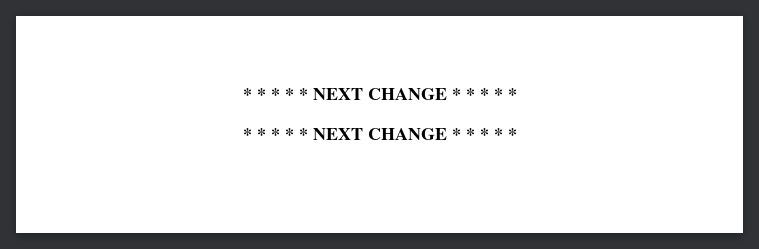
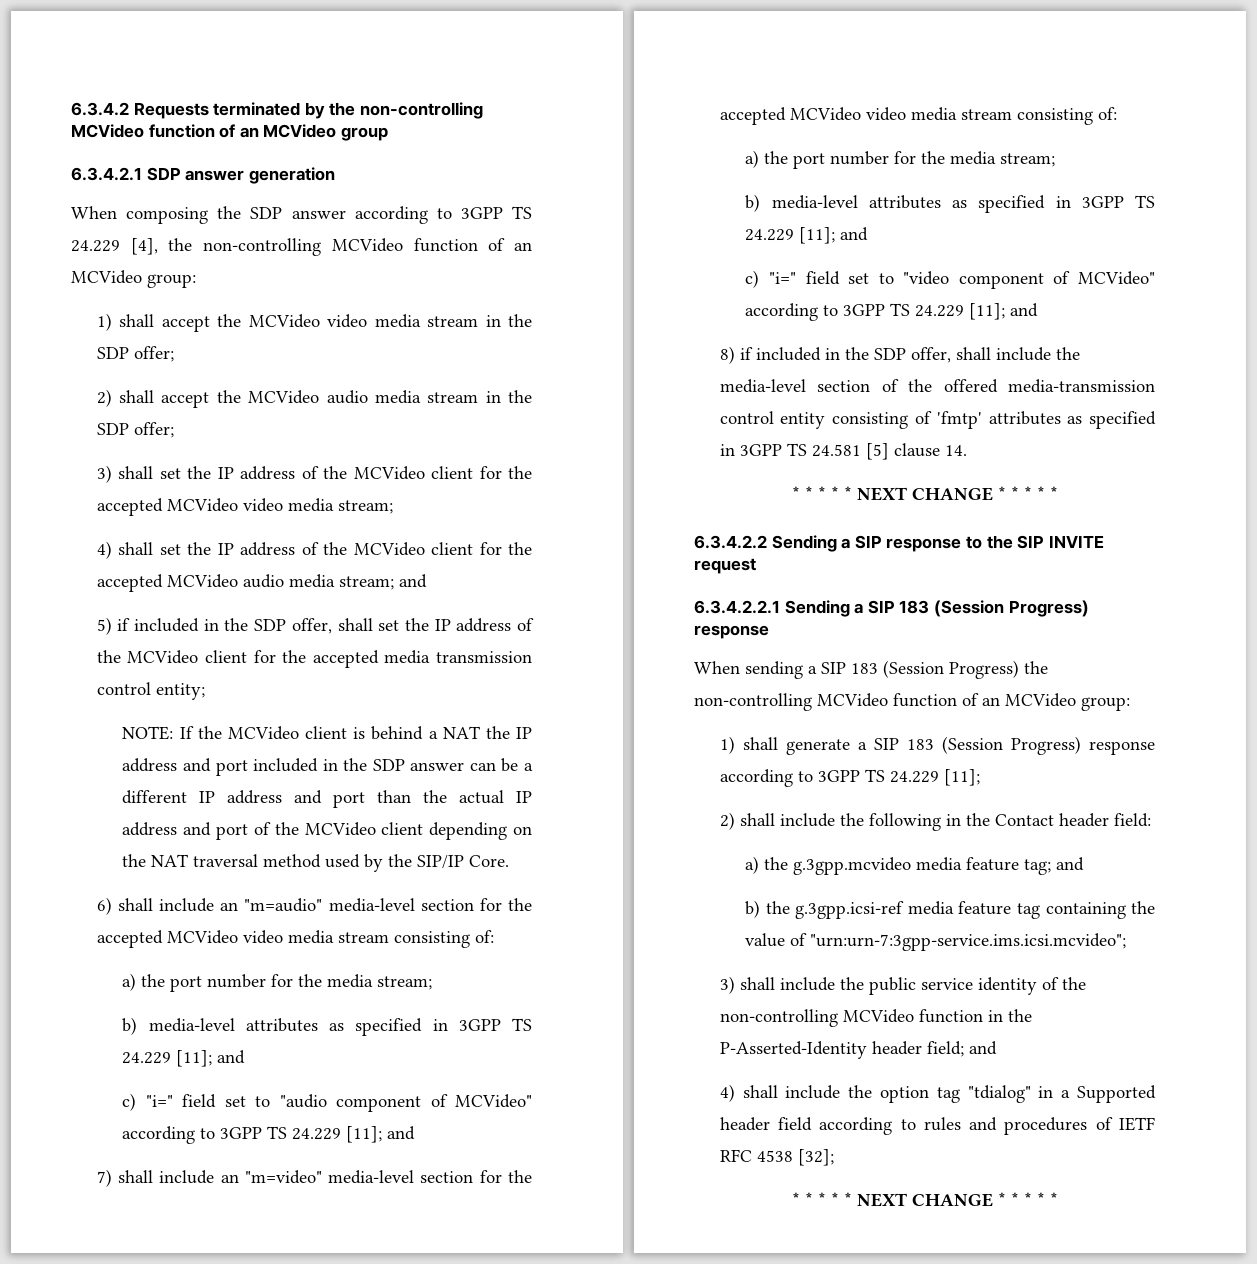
(242, 94) none -> [71,102,483,119] [71,124,388,141] [71,167,335,184] [71,206,532,224] [71,238,532,256] [71,270,196,288] [96,313,532,332] [96,346,174,362] [96,389,532,408] [96,422,174,438] [96,465,532,483] [96,498,393,516] [96,541,532,559] [96,574,427,592] [96,617,534,635] [96,650,532,668] [96,682,205,700] [122,726,532,740] [122,758,534,776] [122,790,533,808] [122,822,533,840] [122,854,510,872] [96,897,532,915] [96,930,494,948] [122,973,433,992] [122,1017,532,1036] [122,1050,246,1067] [122,1093,533,1112] [122,1126,416,1144] [96,1169,532,1187] [719,107,1117,125] [745,150,1056,169] [745,194,1155,213] [745,227,869,244] [745,270,1155,289] [745,303,1039,321] [719,346,1080,364] [719,379,1155,393] [719,411,1156,429] [719,443,967,460] 6.3.4.2 Requests terminated by the non-controlling MCVideo function of an MCVideo group // 6.3.4.2.1 SDP answer generation // When composing the SDP answer according to 3GPP TS 24.229 [4], the non-controlling MCVideo function of an MCVideo group: // 1) shall accept the MCVideo video media stream in the SDP offer; // 2) shall accept the MCVideo audio media stream in the SDP offer; // 3) shall set the IP address of the MCVideo client for the accepted MCVideo video media stream; // 4) shall set the IP address of the MCVideo client for the accepted MCVideo audio media stream; and // 5) if included in the SDP offer, shall set the IP address of the MCVideo client for the accepted media transmission control entity; // NOTE: If the MCVideo client is behind a NAT the IP address and port included in the SDP answer can be a different IP address and port than the actual IP address and port of the MCVideo client depending on the NAT traversal method used by the SIP/IP Core. // 6) shall include an "m=audio" media-level section for the accepted MCVideo video media stream consisting of: // a) the port number for the media stream; // b) media-level attributes as specified in 3GPP TS 24.229 [11]; and // c) "i=" field set to "audio component of MCVideo" according to 3GPP TS 24.229 [11]; and // 7) shall include an "m=video" media-level section for the accepted MCVideo video media stream consisting of: // a) the port number for the media stream; // b) media-level attributes as specified in 3GPP TS 24.229 [11]; and // c) "i=" field set to "video component of MCVideo" according to 3GPP TS 24.229 [11]; and // 8) if included in the SDP offer, shall include the media-level section of the offered media-transmission control entity consisting of 'fmtp' attributes as specified in 3GPP TS 24.581 [5] clause 14. //
(517, 94) none -> [694,535,1104,552] [694,558,756,574] [694,600,1089,617] [694,625,769,639] [694,660,1048,679] [694,693,1130,711] [719,736,1155,755] [719,769,980,787] [719,812,1151,831] [745,856,1085,875] [745,900,1155,919] [745,933,1127,951] [719,976,1086,995] [719,1009,1032,1027] [719,1041,997,1059] [719,1084,1156,1103] [719,1117,1155,1135] [719,1149,834,1166] // 6.3.4.2.2 Sending a SIP response to the SIP INVITE request // 6.3.4.2.2.1 Sending a SIP 183 (Session Progress) response // When sending a SIP 183 (Session Progress) the non-controlling MCVideo function of an MCVideo group: // 1) shall generate a SIP 183 (Session Progress) response according to 3GPP TS 24.229 [11]; // 2) shall include the following in the Contact header field: // a) the g.3gpp.mcvideo media feature tag; and // b) the g.3gpp.icsi-ref media feature tag containing the value of "urn:urn-7:3gpp-service.ims.icsi.mcvideo"; // 3) shall include the public service identity of the non-controlling MCVideo function in the P-Asserted-Identity header field; and // 4) shall include the option tag "tdialog" in a Supported header field according to rules and procedures of IETF RFC 4538 [32];

